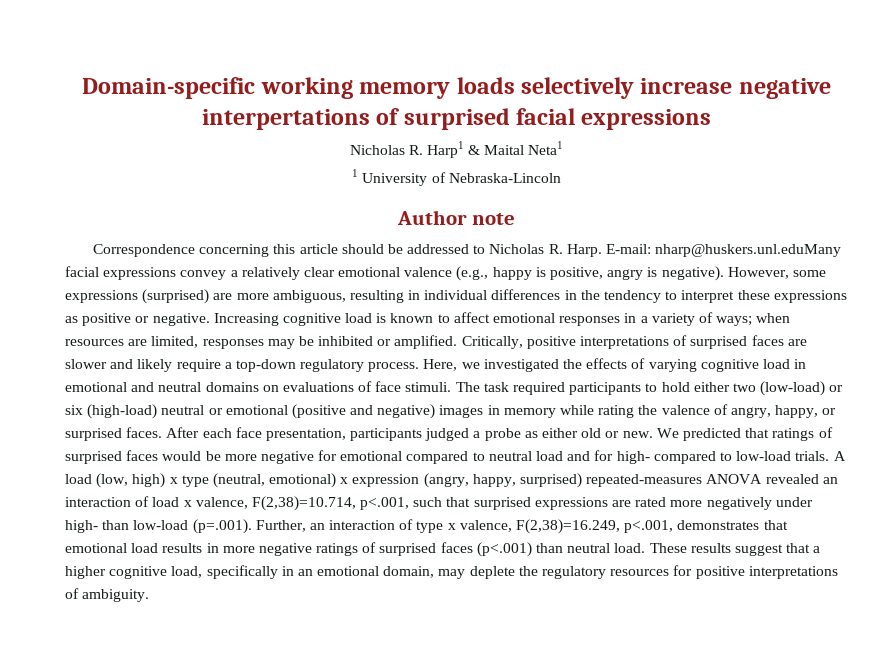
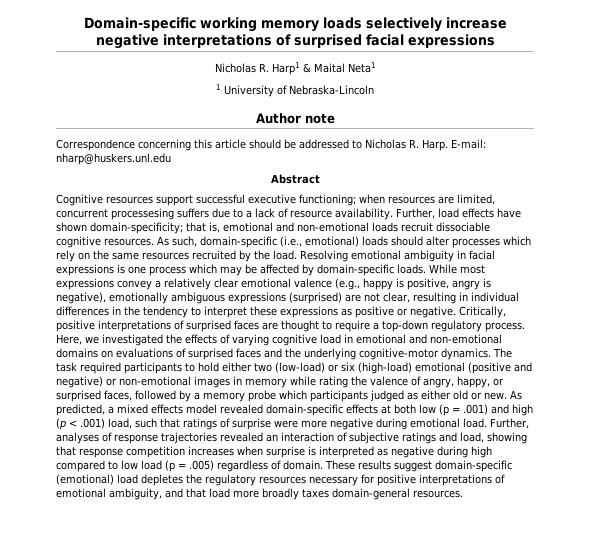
[201,109,370,130] interpertations -> [162,34,272,48] interpretations
[655,244,842,257] [65,266,99,277] nharp@huskers.unl.eduMany facial -> [56,153,171,165] [270,174,320,184] [56,194,495,206] [56,208,521,220] [56,222,490,234] [56,236,531,248] [56,250,495,262] [56,264,485,276] nharp@huskers.unl.edu // Abstract // Cognitive resources support successful executive functioning; when resources are limited, concurrent processesing suffers due to a lack of resource availability. Further, load effects have shown domain-specificity; that is, emotional and non-emotional loads recruit dissociable cognitive resources. As such, domain-specific (i.e., emotional) loads should alter processes which rely on the same resources recruited by the load. Resolving emotional ambiguity in facial expressions is one process which may be affected by domain-specific loads. While most
[661,266,826,281] negative). However, some -> [56,292,225,304] negative), emotionally ambiguous
[236,290,346,303] more ambiguous, -> [364,292,410,303] not clear,
[213,312,791,326] [65,335,458,349] Increasing cognitive load is known to affect emotional responses in a variety of ways; when resources are limited, responses may be inhibited or amplified. -> (456, 312) none
[65,359,173,372] slower and likely -> [281,320,332,332] thought to
[158,382,202,392] neutral -> [430,334,502,344] non-emotional
[375,381,452,392] face stimuli. -> [188,348,491,360] surprised faces and the underlying cognitive-motor dynamics.
[161,405,223,415] neutral or -> (412, 368) none
(436, 411) none -> [106,376,191,386] or non-emotional
[126,427,521,441] faces. After each face presentation, participants judged a probe -> [104,390,404,402] faces, followed by a memory probe which participants judged
[656,427,833,441] [65,450,846,464] [65,473,838,488] [65,496,813,511] [65,519,788,534] [65,542,821,557] [65,565,515,579] We predicted that ratings of surprised faces would be more negative for emotional compared to neutral load and for high- compared to low-load trials. A load (low, high) x type (neutral, emotional) x expression (angry, happy, surprised) repeated-measures ANOVA revealed an interaction of load x valence, F(2,38)=10.714, p<.001, such that surprised expressions are rated more negatively under high- than low-load (p=.001). Further, an interaction of type x valence, F(2,38)=16.249, p<.001, demonstrates that emotional load results in more negative ratings of surprised faces (p<.001) than neutral load. These results suggest that a higher cognitive load, specifically in an emotional domain, may deplete -> [510,390,522,400] [56,404,533,416] [56,418,529,430] [56,432,527,444] [56,446,492,458] [56,460,512,472] [56,474,183,486] As predicted, a mixed effects model revealed domain-specific effects at both low (p = .001) and high (p < .001) load, such that ratings of surprise were more negative during emotional load. Further, analyses of response trajectories revealed an interaction of subjective ratings and load, showing that response competition increases when surprise is interpreted as negative during high compared to low load (p = .005) regardless of domain. These results suggest domain-specific (emotional) load depletes
(670, 572) none -> [309,476,358,486] necessary
[82,589,150,602] ambiguity. -> [56,488,463,500] emotional ambiguity, and that load more broadly taxes domain-general resources.

